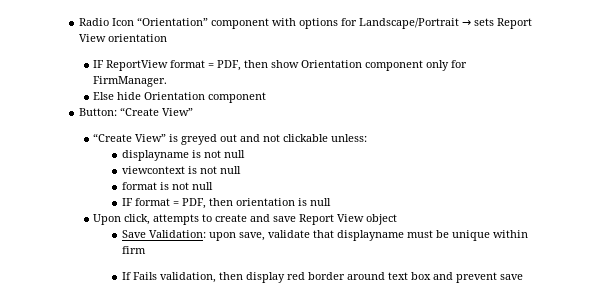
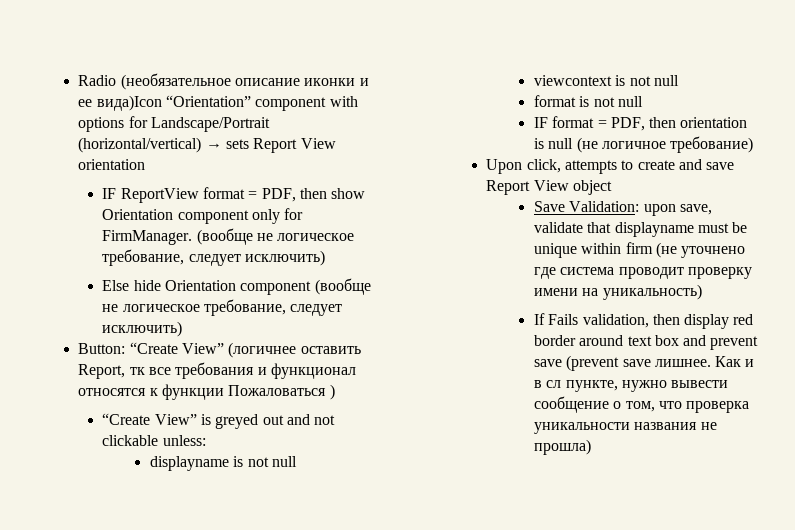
[112,18,135,26] Icon -> [120,73,369,90] [78,95,162,111] (необязательное описание иконки и ее вида)Icon
(460, 23) none -> [78,137,202,153] (horizontal/vertical)
[93,92,267,103] [79,107,194,116] // Else hide Orientation component // Button: “Create View” -> [196,228,355,245] [102,249,325,266] [102,278,371,295] [102,299,343,316] [102,321,183,337] [78,342,361,358] [78,362,357,379] [78,384,335,400] (вообще не логическое требование, следует исключить) // Else hide Orientation component (вообще не логическое требование, следует исключить) // Button: “Create View” (логичнее оставить Report, тк все требования и функционал относятся к функции Пожаловаться )
(331, 202) none -> [576,136,754,153] (не логичное требование)
(146, 250) none -> [655,242,746,258] [533,267,752,279] [533,284,702,300] (не уточнено где система проводит проверку имени на уникальность)
(523, 277) none -> [566,355,755,371] [533,380,729,392] [533,396,750,413] [533,422,717,434] [533,439,591,455] (prevent save лишнее. Как и в сл пункте, нужно вывести сообщение о том, что проверка уникальности названия не прошла)

